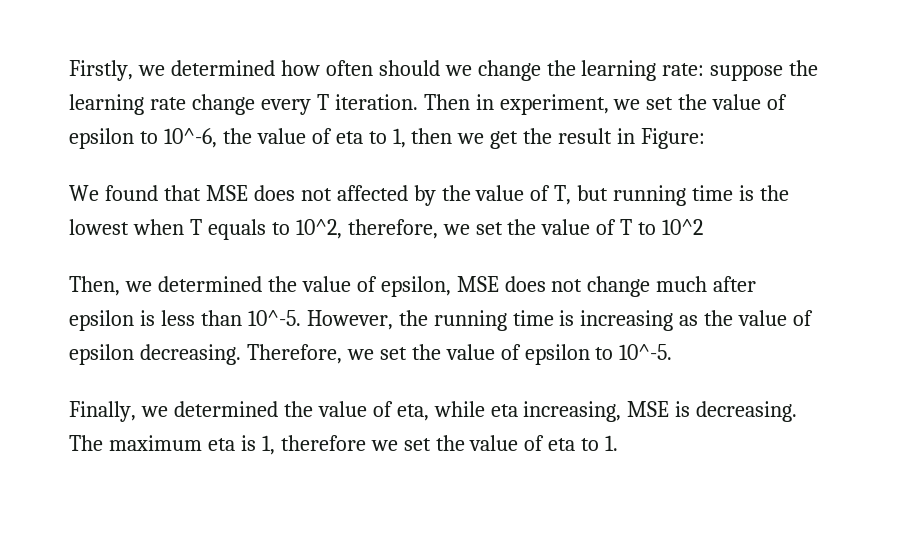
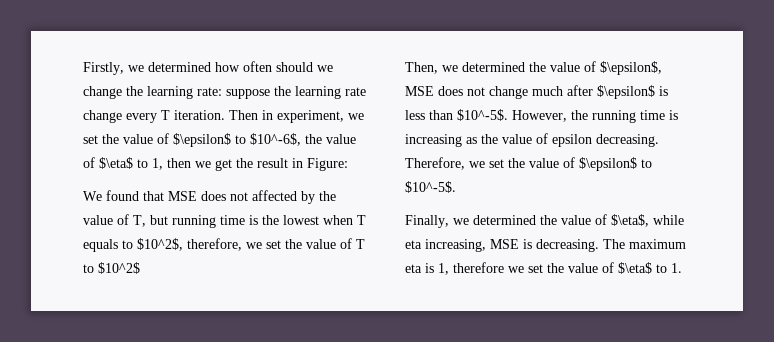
[69,128,363,149] epsilon to 10^-6, the value of eta -> [173,133,356,147] [83,157,133,169] $\epsilon$ to $10^-6$, the value of $\eta$
[295,219,342,239] 10^2, -> [137,238,183,251] $10^2$,
[662,219,704,235] 10^2 -> [98,262,140,274] $10^2$
[380,276,451,297] epsilon, -> [600,61,662,75] $\epsilon$,
[69,310,134,331] epsilon -> [597,85,655,99] $\epsilon$
[247,310,301,326] 10^-5. -> [457,109,508,121] $10^-5$.
[524,344,673,365] epsilon to 10^-5. -> [579,157,652,171] [405,181,456,193] $\epsilon$ to $10^-5$.
[396,404,429,421] eta, -> [611,214,649,227] $\eta$,
[548,438,576,451] eta -> [618,262,652,274] $\eta$

